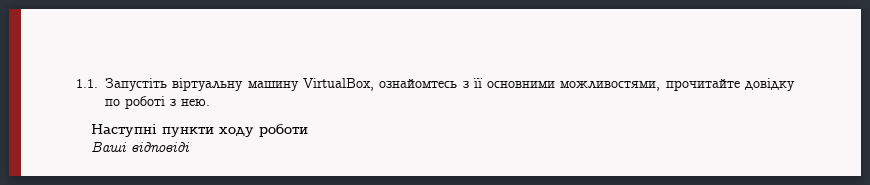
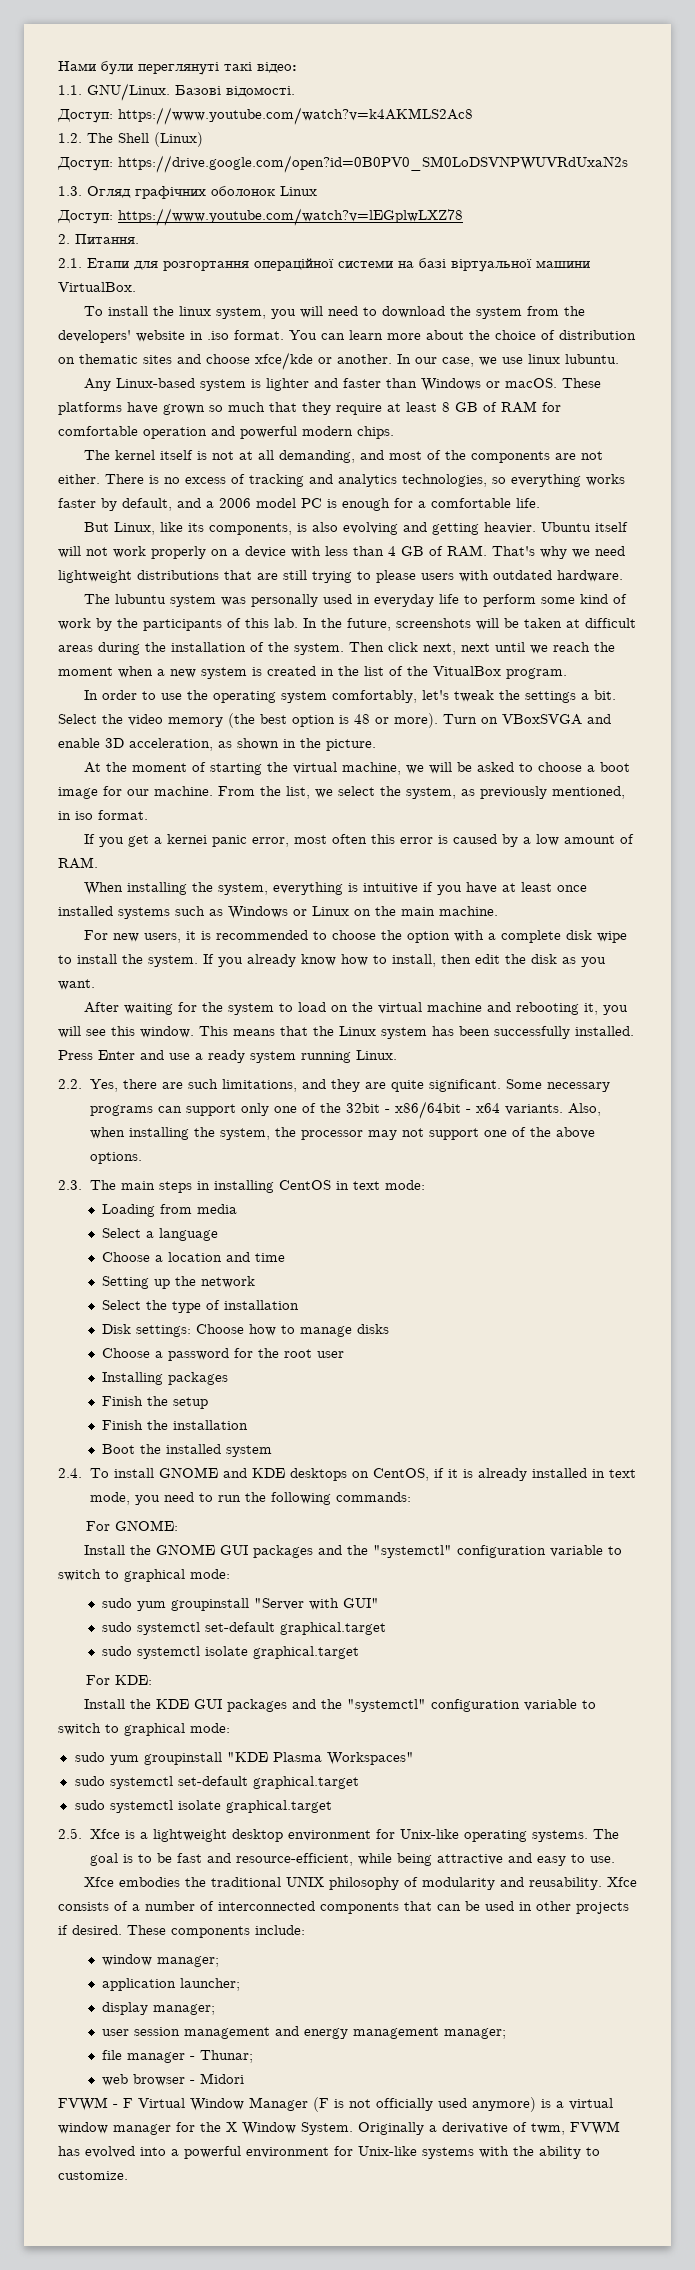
[76,78,795,91] [105,96,210,109] [91,124,309,137] [91,141,191,152] 1.1. Запустіть віртуальну машину VirtualBox, ознайомтесь з її основними можливостями, прочитайте довідку по роботі з нею. // Наступні пункти ходу роботи // Ваші відповіді -> [58,61,297,75] [58,83,295,101] [57,107,473,125] [58,132,203,147] [57,155,628,173] [58,186,317,199] [57,208,463,226] [58,234,139,244] [58,258,590,272] [58,282,136,292] [83,306,585,319] [58,330,636,343] [58,352,619,370] [83,378,601,391] [58,401,561,415] [58,426,394,439] [83,450,603,463] [58,474,625,487] [58,498,540,511] [83,522,628,535] [58,545,625,559] [58,570,623,583] [83,594,627,607] [58,618,636,631] [58,642,615,655] [58,666,567,679] [83,690,616,703] [58,713,611,728] [58,738,376,751] [83,762,630,775] [58,786,625,799] [58,810,148,820] [83,834,634,847] [58,857,98,869] [83,882,587,895] [58,906,498,919] [83,930,627,943] [58,954,606,967] [58,979,95,990] [83,1002,628,1015] [58,1026,634,1039] [58,1050,397,1063] [58,1079,610,1092] [89,1101,601,1119] [89,1127,595,1140] [89,1152,142,1164] [58,1180,425,1193] [102,1204,238,1217] [102,1228,219,1241] [102,1252,286,1262] [102,1276,256,1289] [102,1300,300,1313] [102,1324,390,1337] [102,1348,345,1361] [102,1372,229,1385] [102,1396,209,1409] [102,1420,249,1430] [102,1444,273,1457] [58,1467,636,1481] [89,1492,411,1505] [85,1520,178,1531] [83,1544,622,1558] [58,1569,230,1582] [102,1598,380,1611] [102,1622,387,1635] [102,1646,360,1659] [85,1675,152,1685] [83,1699,596,1712] [58,1723,230,1736] [74,1752,414,1765] [74,1776,359,1789] [74,1800,332,1813] [58,1828,619,1842] [89,1853,615,1866] [83,1876,637,1890] [58,1901,629,1914] [58,1925,305,1938] [102,1954,220,1967] [102,1978,241,1991] [102,2002,216,2015] [102,2026,507,2039] [102,2050,254,2063] [102,2073,245,2086] [58,2097,613,2112] [58,2121,620,2135] [58,2146,600,2159] [58,2171,128,2180] Нами були переглянуті такі відео: // 1.1. GNU/Linux. Базові відомості. // Доступ: https://www.youtube.com/watch?v=k4AKMLS2Ac8 // 1.2. The Shell (Linux) // Доступ: https://drive.google.com/open?id=0B0PV0_SM0LoDSVNPWUVRdUxaN2s // 1.3. Огляд графічних оболонок Linux // Доступ: https://www.youtube.com/watch?v=lEGplwLXZ78 // 2. Питання. // 2.1. Етапи для розгортання операційної системи на базі віртуальної машини VirtualBox. // To install the linux system, you will need to download the system from the developers' website in .iso format. You can learn more about the choice of distribution on thematic sites and choose xfce/kde or another. In our case, we use linux lubuntu. // Any Linux-based system is lighter and faster than Windows or macOS. These platforms have grown so much that they require at least 8 GB of RAM for comfortable operation and powerful modern chips. // The kernel itself is not at all demanding, and most of the components are not either. There is no excess of tracking and analytics technologies, so everything works faster by default, and a 2006 model PC is enough for a comfortable life. // But Linux, like its components, is also evolving and getting heavier. Ubuntu itself will not work properly on a device with less than 4 GB of RAM. That's why we need lightweight distributions that are still trying to please users with outdated hardware. // The lubuntu system was personally used in everyday life to perform some kind of work by the participants of this lab. In the future, screenshots will be taken at difficult areas during the installation of the system. Then click next, next until we reach the moment when a new system is created in the list of the VitualBox program. // In order to use the operating system comfortably, let's tweak the settings a bit. Select the video memory (the best option is 48 or more). Turn on VBoxSVGA and enable 3D acceleration, as shown in the picture. // At the moment of starting the virtual machine, we will be asked to choose a boot image for our machine. From the list, we select the system, as previously mentioned, in iso format. // If you get a kernei panic error, most often this error is caused by a low amount of RAM. // When installing the system, everything is intuitive if you have at least once installed systems such as Windows or Linux on the main machine. // For new users, it is recommended to choose the option with a complete disk wipe to install the system. If you already know how to install, then edit the disk as you want. // After waiting for the system to load on the virtual machine and rebooting it, you will see this window. This means that the Linux system has been successfully installed. Press Enter and use a ready system running Linux. // 2.2. Yes, there are such limitations, and they are quite significant. Some necessary programs can support only one of the 32bit - x86/64bit - x64 variants. Also, when installing the system, the processor may not support one of the above options. // 2.3. The main steps in installing CentOS in text mode: // Loading from media // Select a language // Choose a location and time // Setting up the network // Select the type of installation // Disk settings: Choose how to manage disks // Choose a password for the root user // Installing packages // Finish the setup // Finish the installation // Boot the installed system // 2.4. To install GNOME and KDE desktops on CentOS, if it is already installed in text mode, you need to run the following commands: // For GNOME: // Install the GNOME GUI packages and the "systemctl" configuration variable to switch to graphical mode: // sudo yum groupinstall "Server with GUI" // sudo systemctl set-default graphical.target // sudo systemctl isolate graphical.target // For KDE: // Install the KDE GUI packages and the "systemctl" configuration variable to switch to graphical mode: // sudo yum groupinstall "KDE Plasma Workspaces" // sudo systemctl set-default graphical.target // sudo systemctl isolate graphical.target // 2.5. Xfce is a lightweight desktop environment for Unix-like operating systems. The goal is to be fast and resource-efficient, while being attractive and easy to use. // Xfce embodies the traditional UNIX philosophy of modularity and reusability. Xfce consists of a number of interconnected components that can be used in other projects if desired. These components include: // window manager; // application launcher; // display manager; // user session management and energy management manager; // file manager - Thunar; // web browser - Midori // FVWM - F Virtual Window Manager (F is not officially used anymore) is a virtual window manager for the X Window System. Originally a derivative of twm, FVWM has evolved into a powerful environment for Unix-like systems with the ability to customize.

